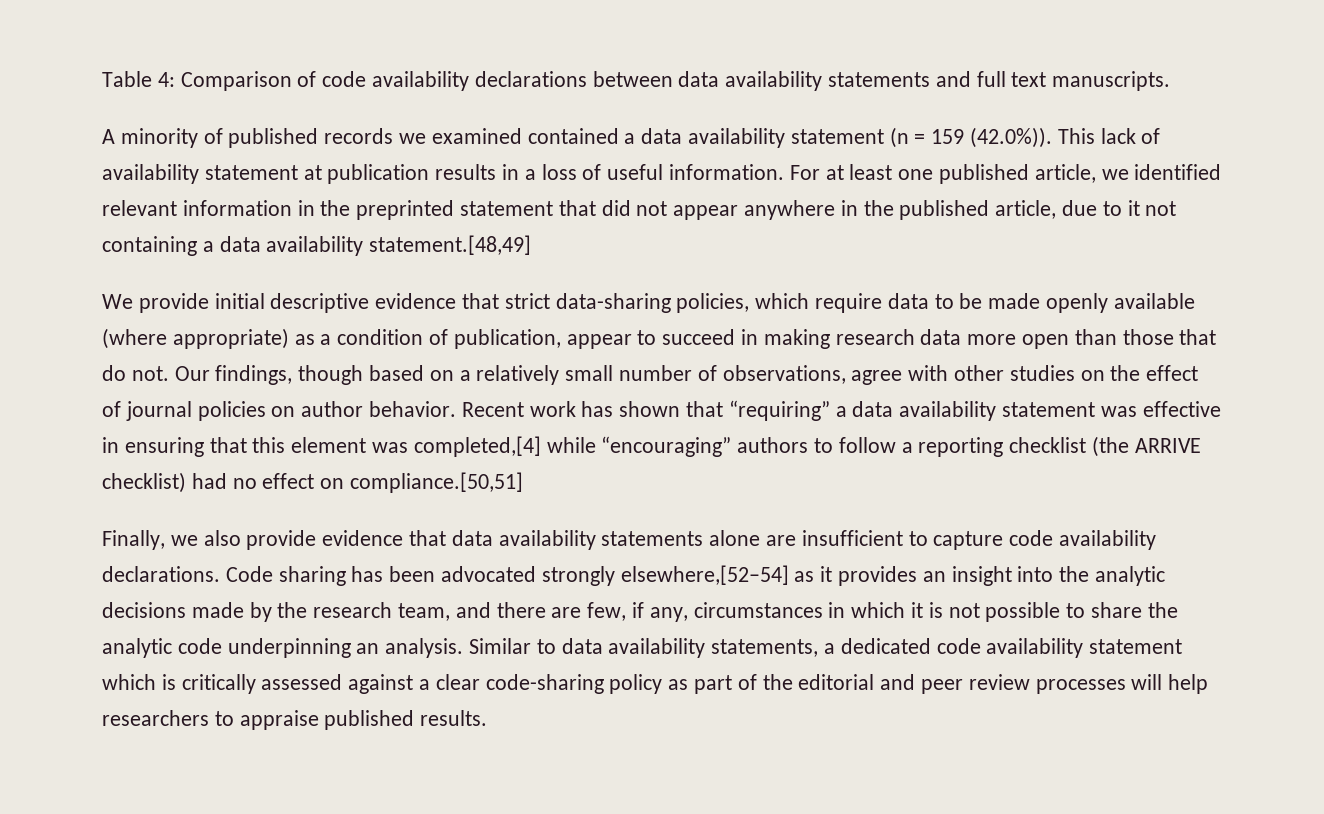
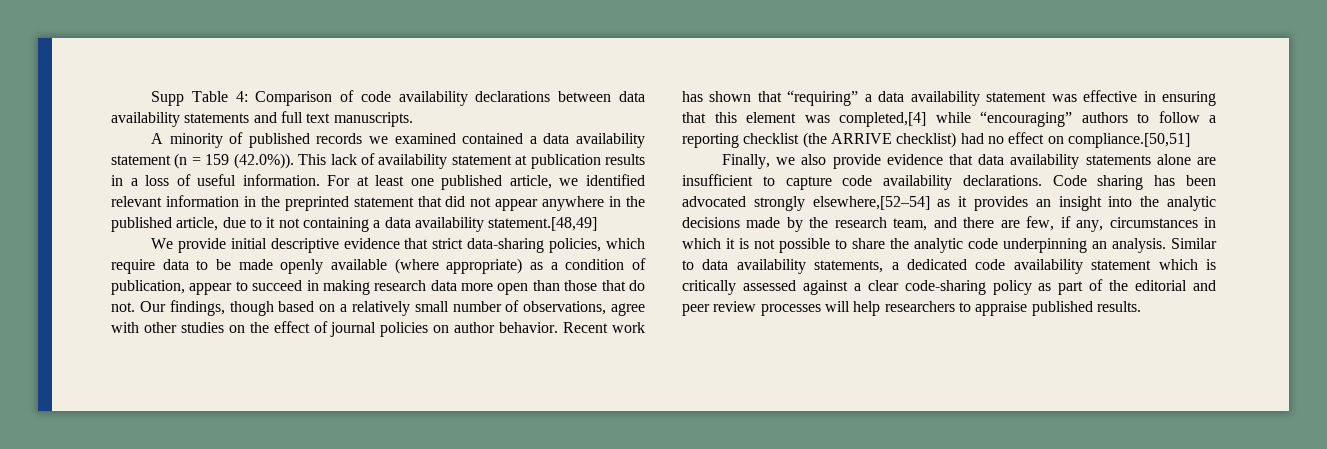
(102, 79) none -> [151,91,185,106] Supp

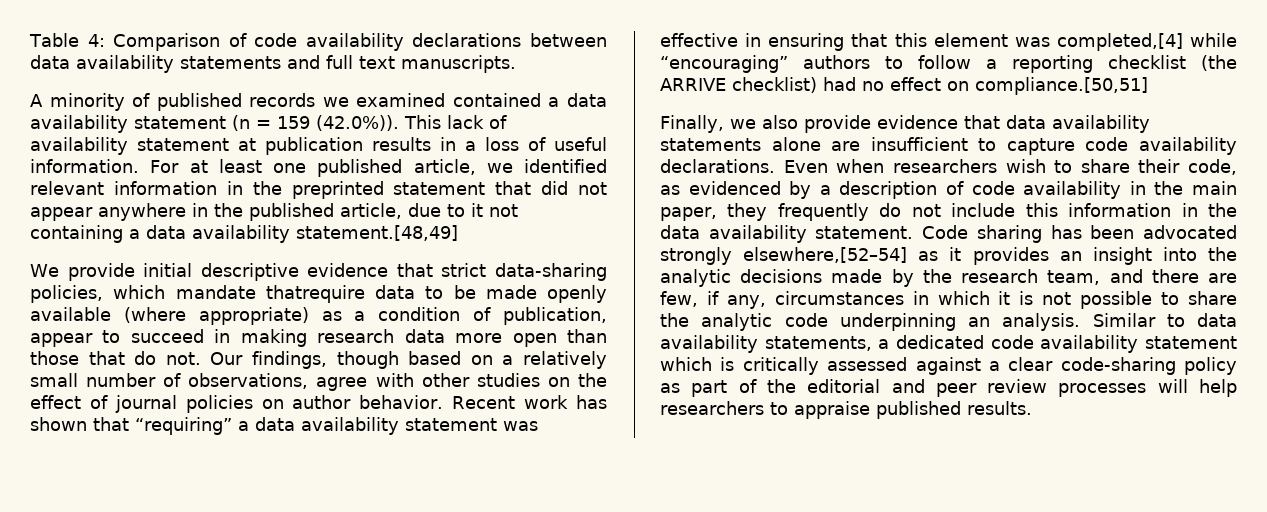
[151,91,185,106] Supp -> (29, 40) none
[111,259,155,274] require -> [175,285,365,303] mandate thatrequire
(1042, 180) none -> [783,159,1237,175] [660,181,1237,199] [660,203,1237,221] [660,225,914,243] Even when researchers wish to share their code, as evidenced by a description of code availability in the main paper, they frequently do not include this information in the data availability statement.

